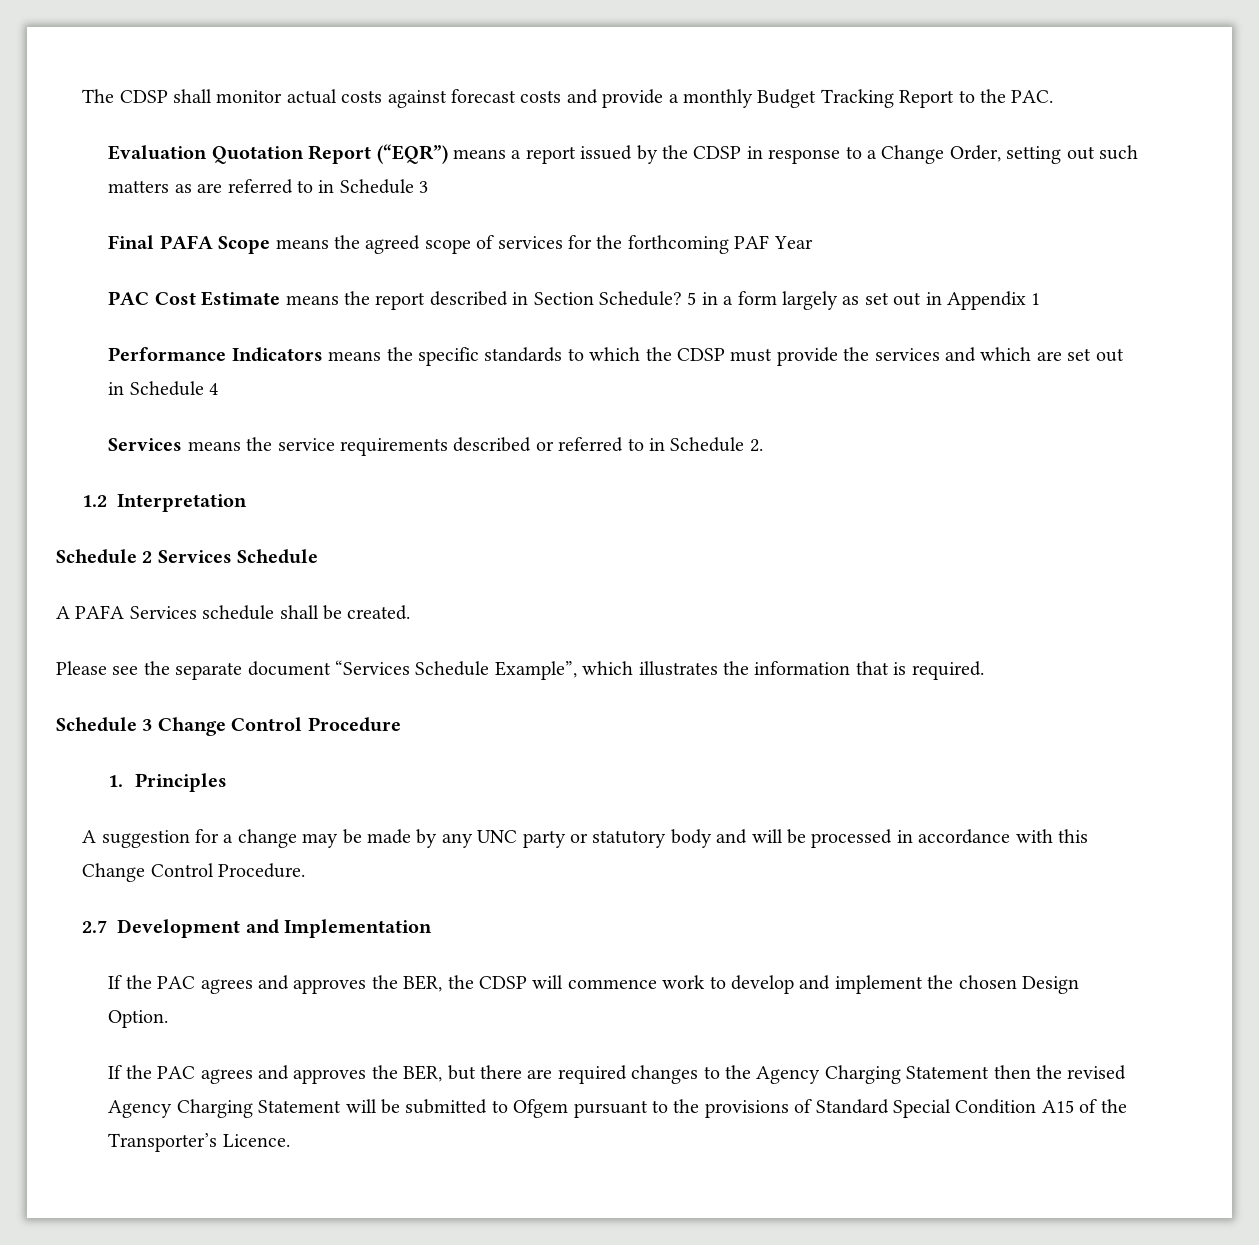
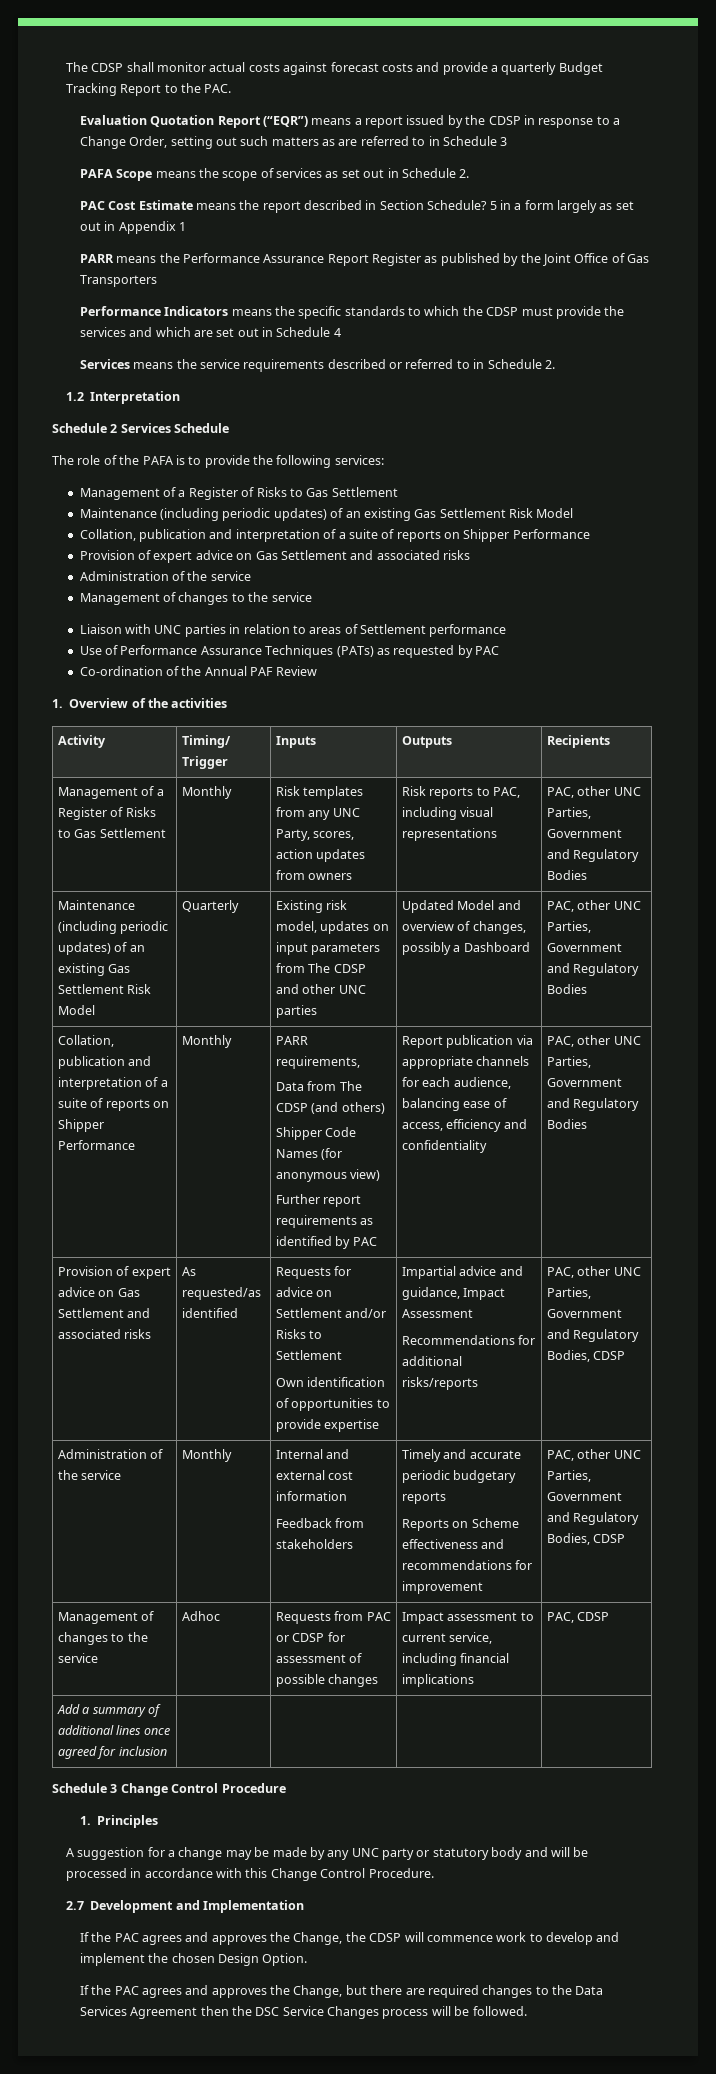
[682,89,753,108] monthly -> [501,62,557,75] quarterly
[108,235,155,249] Final -> (508, 141) none
[365,235,421,254] agreed -> (219, 173) none
[567,235,813,254] for the forthcoming PAF Year -> [325,168,470,178] as set out in Schedule 2.
(1041, 299) none -> [79,253,650,266] [79,275,157,287] // PARR means the Performance Assurance Report Register as published by the Joint Office of Gas Transporters
[56,605,411,620] [56,660,984,680] A PAFA Services schedule shall be created. // Please see the separate document “Services Schedule Example”, which illustrates the information that is required. -> [52,455,384,468] [79,487,398,500] [79,508,574,521] [79,529,590,542] [79,550,471,563] [79,571,251,581] [79,592,312,605] [79,624,507,637] [79,645,500,658] [79,666,317,676] [52,698,228,708] [57,735,106,748] [181,735,231,748] [181,756,228,769] [275,736,316,748] [401,736,452,748] [546,735,610,748] [57,786,164,799] [57,807,156,820] [57,828,166,838] [181,786,232,799] [275,786,364,799] [275,807,360,820] [275,829,355,841] [275,849,366,862] [275,870,353,880] [401,786,520,799] [401,807,494,820] [401,828,497,841] [546,786,641,798] [546,807,591,819] [546,829,622,838] [546,849,640,862] [546,870,587,880] [57,900,135,910] [57,921,169,934] [57,942,145,955] [57,963,131,976] [57,984,152,994] [57,1005,95,1015] [181,900,239,913] [275,900,348,913] [275,921,389,934] [275,942,381,955] [275,963,366,973] [275,984,366,994] [275,1005,317,1018] [401,900,521,913] [401,921,526,934] [401,942,530,955] [546,900,641,912] [546,921,591,933] [546,943,622,952] [546,963,640,976] [546,984,587,994] [57,1035,114,1047] [57,1056,152,1069] [57,1077,168,1090] [57,1098,169,1111] [57,1119,104,1132] [57,1140,135,1150] [181,1035,232,1048] [275,1036,308,1045] [275,1056,360,1069] [275,1081,362,1091] [275,1102,385,1114] [275,1127,357,1140] [275,1148,343,1160] [275,1169,381,1182] [275,1194,362,1207] [275,1215,374,1228] [275,1236,377,1249] [401,1035,533,1048] [401,1056,530,1069] [401,1077,511,1089] [401,1098,507,1111] [401,1119,527,1132] [401,1140,487,1153] [546,1035,641,1047] [546,1056,591,1068] [546,1078,622,1087] [546,1098,640,1111] [546,1119,587,1129] [57,1266,171,1279] [57,1287,140,1297] [57,1308,151,1318] [57,1329,152,1339] [181,1267,196,1276] [181,1287,261,1300] [181,1308,238,1318] [275,1266,352,1279] [275,1287,333,1297] [275,1308,387,1318] [275,1329,323,1339] [275,1350,342,1360] [275,1377,386,1387] [275,1398,390,1411] [275,1419,380,1432] [401,1266,523,1279] [401,1287,506,1300] [401,1309,473,1318] [401,1335,536,1345] [401,1356,462,1366] [401,1377,478,1390] [546,1266,641,1278] [546,1287,591,1299] [546,1309,622,1318] [546,1329,640,1342] [546,1350,626,1362] [57,1449,164,1459] [57,1470,122,1480] [181,1449,232,1462] [275,1449,350,1459] [275,1470,354,1480] [275,1491,347,1501] [275,1518,365,1528] [275,1539,353,1549] [401,1449,521,1462] [401,1470,517,1483] [401,1492,446,1504] [401,1518,519,1531] [401,1539,505,1549] [401,1560,533,1570] [401,1581,483,1594] [546,1449,641,1461] [546,1470,591,1482] [546,1492,622,1501] [546,1512,640,1525] [546,1533,626,1545] [57,1611,155,1624] [57,1632,148,1645] [57,1653,98,1663] [181,1611,220,1621] [275,1611,391,1624] [275,1632,345,1642] [275,1653,363,1663] [275,1674,379,1687] [401,1612,534,1624] [401,1632,493,1644] [401,1653,510,1666] [401,1674,474,1687] [546,1612,610,1623] [56,1704,161,1717] [57,1725,170,1735] [57,1746,167,1759] The role of the PAFA is to provide the following services: // Management of a Register of Risks to Gas Settlement // Maintenance (including periodic updates) of an existing Gas Settlement Risk Model // Collation, publication and interpretation of a suite of reports on Shipper Performance // Provision of expert advice on Gas Settlement and associated risks // Administration of the service // Management of changes to the service // Liaison with UNC parties in relation to areas of Settlement performance // Use of Performance Assurance Techniques (PATs) as requested by PAC // Co-ordination of the Annual PAF Review // 1. Overview of the activities // Activity | Timing/ Trigger | Inputs | Outputs | Recipients // Management of a Register of Risks to Gas Settlement | Monthly | Risk templates from any UNC Party, scores, action updates from owners | Risk reports to PAC, including visual representations | PAC, other UNC Parties, Government and Regulatory Bodies // Maintenance (including periodic updates) of an existing Gas Settlement Risk Model | Quarterly | Existing risk model, updates on input parameters from The CDSP and other UNC parties | Updated Model and overview of changes, possibly a Dashboard | PAC, other UNC Parties, Government and Regulatory Bodies // Collation, publication and interpretation of a suite of reports on Shipper Performance | Monthly | PARR requirements, // Data from The CDSP (and others) // Shipper Code Names (for anonymous view) // Further report requirements as identified by PAC | Report publication via appropriate channels for each audience, balancing ease of access, efficiency and confidentiality | PAC, other UNC Parties, Government and Regulatory Bodies // Provision of expert advice on Gas Settlement and associated risks | As requested/as identified | Requests for advice on Settlement and/or Risks to Settlement // Own identification of opportunities to provide expertise | Impartial advice and guidance, Impact Assessment // Recommendations for additional risks/reports | PAC, other UNC Parties, Government and Regulatory Bodies, CDSP // Administration of the service | Monthly | Internal and external cost information // Feedback from stakeholders | Timely and accurate periodic budgetary reports // Reports on Scheme effectiveness and recommendations for improvement | PAC, other UNC Parties, Government and Regulatory Bodies, CDSP // Management of changes to the service | Adhoc | Requests from PAC or CDSP for assessment of possible changes | Impact assessment to current service, including financial implications | PAC, CDSP // Add a summary of additional lines once agreed for inclusion | | | |
[403,975,443,992] BER, -> [293,1932,343,1945] Change,
[403,1065,443,1082] BER, -> [293,1985,343,1998] Change,
[756,1065,1127,1084] [108,1099,1127,1118] [108,1133,290,1152] Agency Charging Statement then the revised Agency Charging Statement will be submitted to Ofgem pursuant to the provisions of Standard Special Condition A15 of the Transporter’s Licence. -> [575,1986,604,1995] [79,2006,527,2019] Data Services Agreement then the DSC Service Changes process will be followed.

